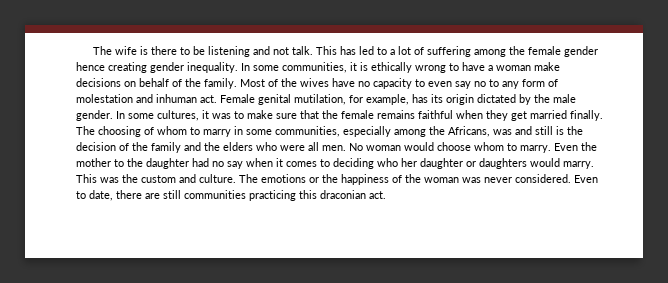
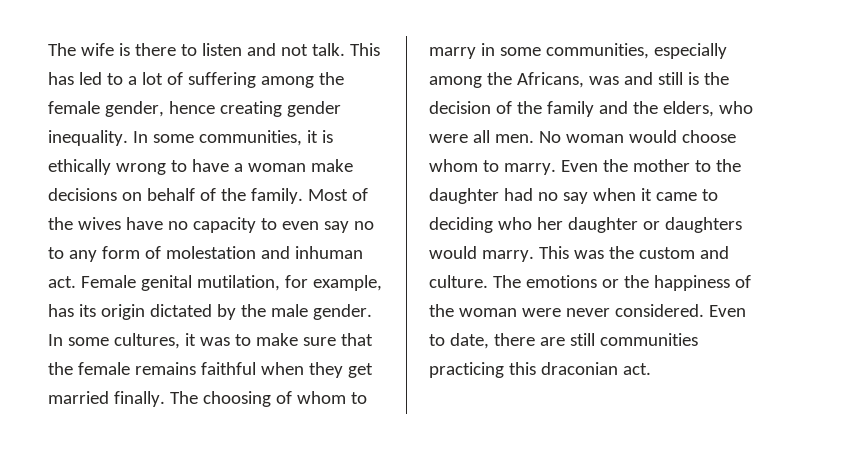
[193,46,251,57] be listening -> [201,43,242,56] listen
[564,46,599,57] gender -> [104,101,164,117] gender,
[223,142,253,151] elders -> [662,101,714,117] elders,
[286,161,317,167] comes -> [655,192,697,201] came
[462,177,481,183] was -> [521,308,561,317] were

